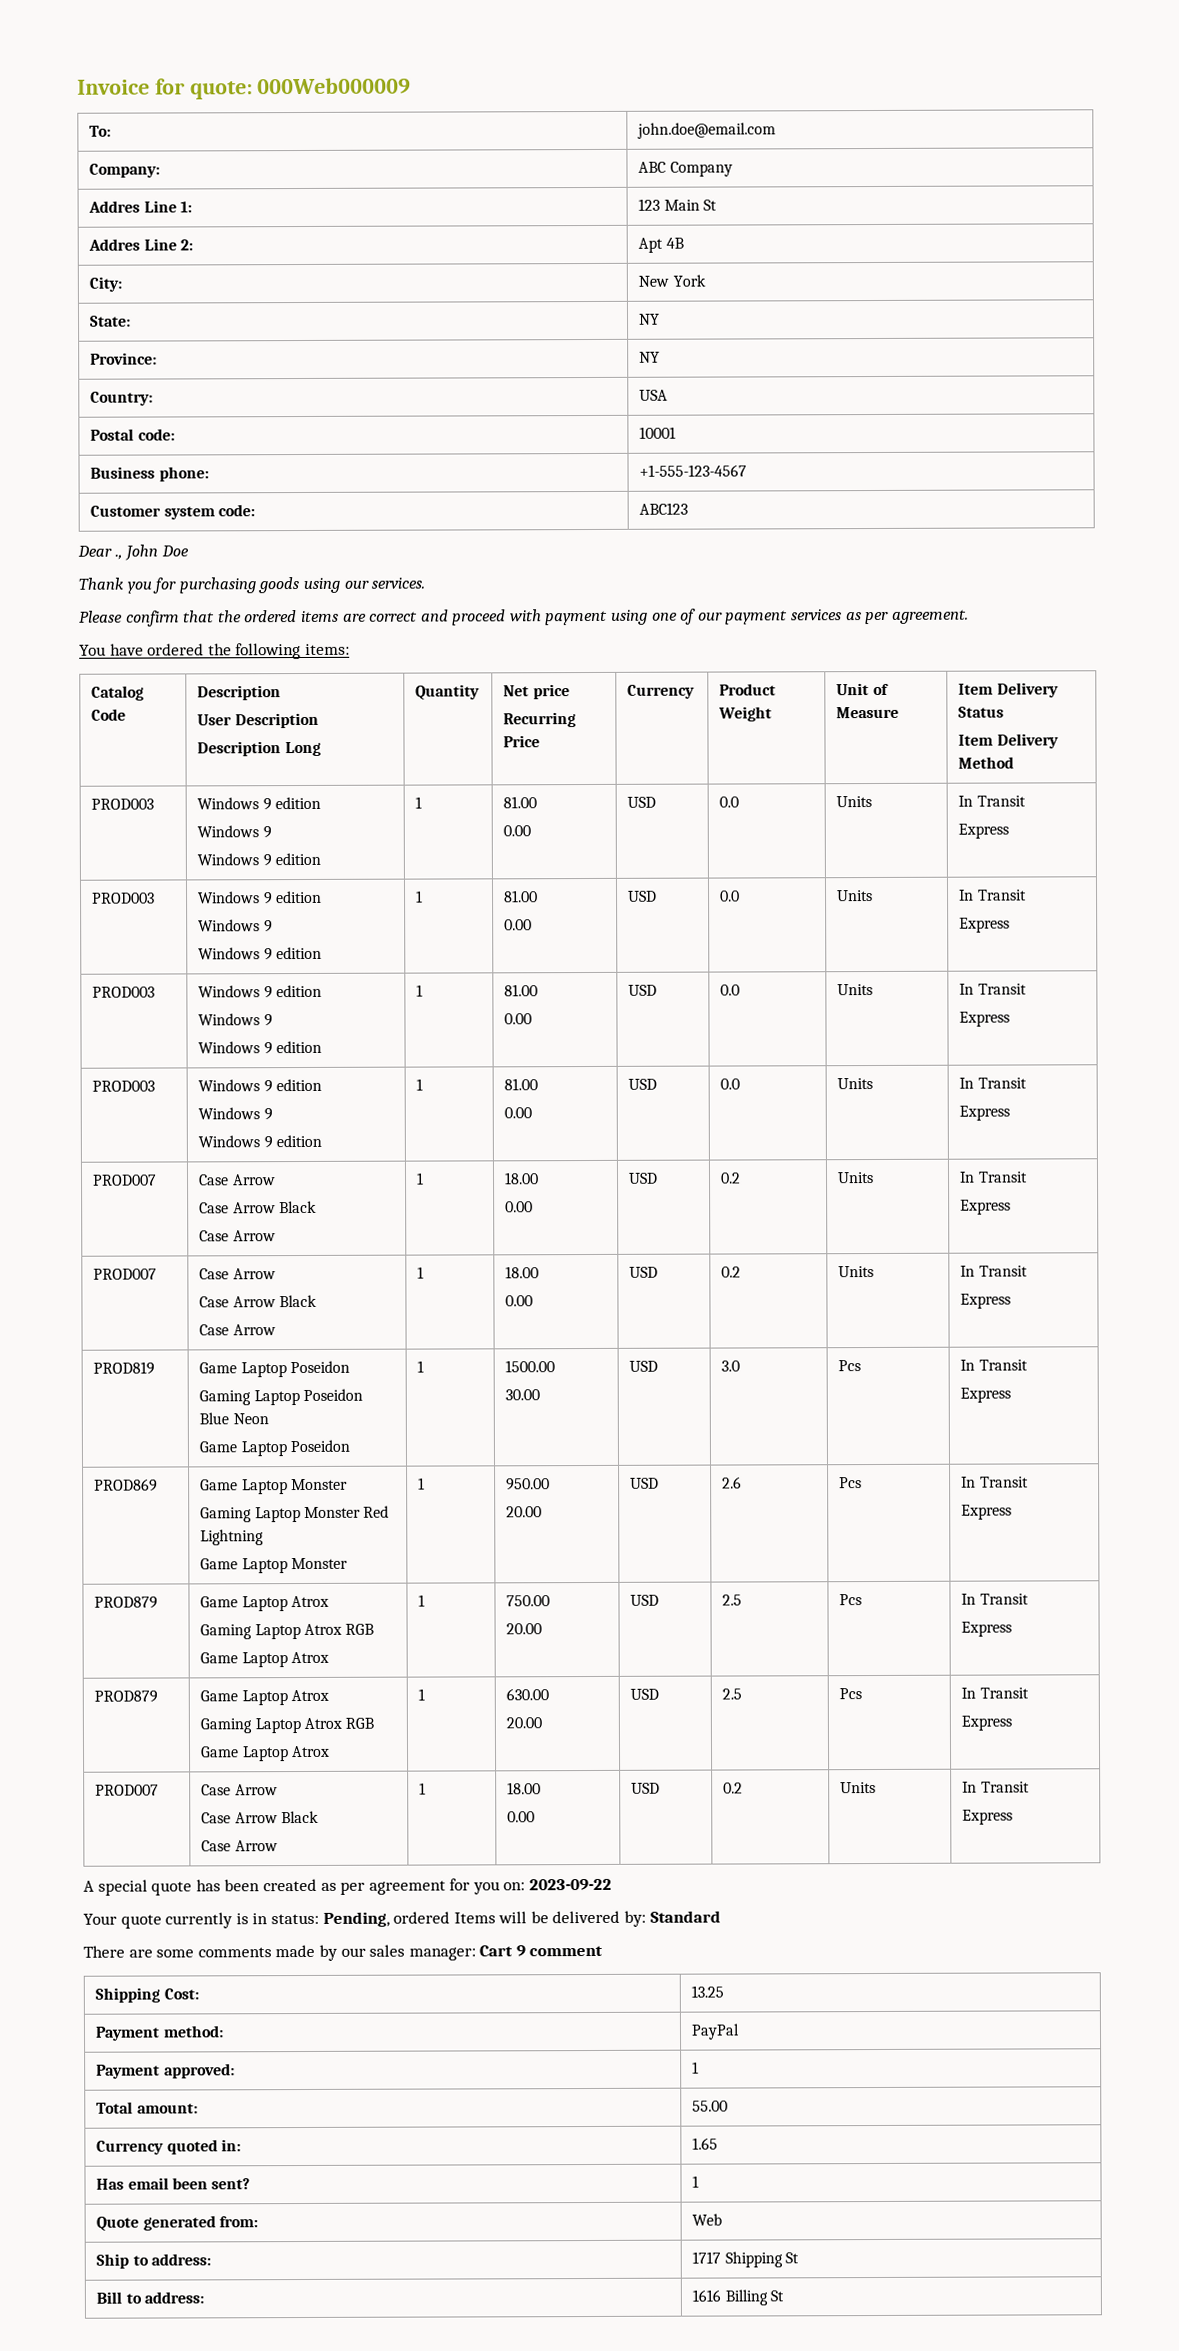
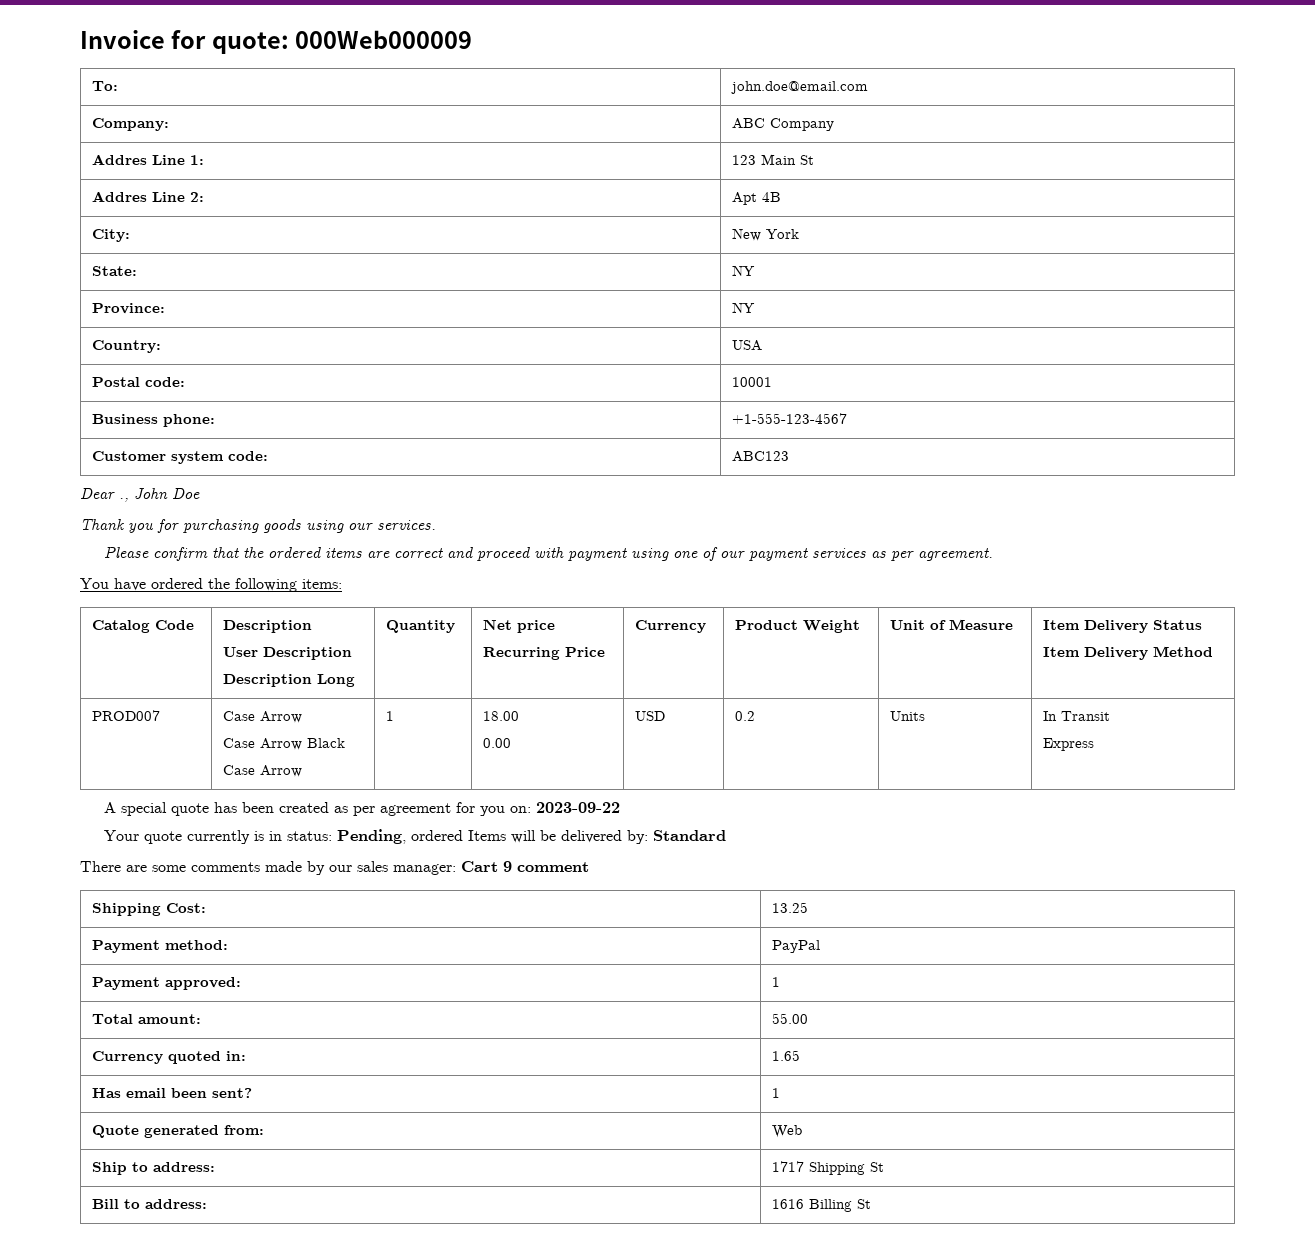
[91,798,155,810] [197,796,321,811] [197,825,272,839] [197,852,321,867] [415,796,423,809] [503,796,538,809] [503,825,532,837] [627,796,657,808] [719,796,740,808] [836,796,873,808] [958,795,1026,807] [958,823,1010,839] [92,892,156,904] [198,890,322,905] [198,919,273,933] [198,946,322,961] [416,890,424,903] [504,890,539,903] [504,919,533,931] [628,890,658,902] [720,890,741,902] [837,890,874,902] [959,889,1027,901] [959,917,1011,933] [92,986,156,998] [198,984,322,999] [198,1013,273,1027] [198,1040,322,1055] [416,984,424,997] [504,984,539,997] [504,1013,533,1025] [628,984,658,996] [720,984,741,996] [837,984,874,996] [959,983,1027,995] [959,1011,1011,1027] [92,1080,156,1092] [198,1078,322,1093] [198,1107,273,1121] [198,1134,322,1149] [416,1078,424,1091] [504,1078,539,1091] [504,1107,533,1119] [628,1078,658,1090] [720,1078,741,1090] [837,1078,874,1090] [959,1077,1027,1089] [959,1105,1011,1121] [92,1174,158,1186] [198,1174,276,1186] [199,1200,317,1214] [199,1230,276,1242] [416,1172,425,1185] [504,1172,540,1185] [505,1201,534,1213] [628,1172,659,1184] [720,1172,742,1184] [837,1172,875,1184] [959,1171,1028,1183] [960,1199,1012,1215] [93,1268,158,1280] [199,1268,276,1280] [199,1294,317,1308] [199,1324,276,1336] [417,1266,425,1279] [505,1266,540,1279] [505,1295,534,1307] [629,1266,659,1278] [721,1266,742,1278] [838,1266,875,1278] [960,1265,1028,1277] [960,1293,1012,1309] [93,1361,156,1375] [199,1360,350,1378] [199,1388,363,1406] [199,1412,269,1425] [199,1439,350,1457] [417,1360,425,1373] [505,1360,556,1373] [505,1389,541,1401] [629,1360,659,1372] [721,1360,741,1372] [838,1360,862,1372] [960,1359,1028,1371] [960,1387,1012,1403] [94,1478,159,1492] [200,1478,348,1495] [200,1505,389,1523] [200,1529,265,1546] [200,1557,348,1574] [418,1477,426,1490] [506,1478,551,1491] [506,1506,543,1518] [630,1477,660,1489] [722,1476,743,1489] [839,1477,863,1489] [961,1476,1029,1488] [961,1504,1013,1520] [94,1596,159,1609] [200,1595,329,1612] [200,1623,374,1640] [200,1651,329,1668] [418,1594,426,1607] [506,1595,551,1607] [506,1623,543,1635] [630,1594,660,1606] [722,1594,743,1606] [839,1594,863,1606] [961,1593,1029,1605] [961,1621,1013,1637] [94,1690,159,1703] [200,1689,329,1706] [200,1717,374,1734] [200,1745,330,1762] [418,1688,426,1701] [506,1688,550,1701] [506,1717,543,1729] [630,1688,660,1700] [722,1688,743,1700] [839,1688,863,1700] [961,1687,1029,1699] [961,1715,1013,1731] // PROD003 | Windows 9 edition // Windows 9 // Windows 9 edition | 1 | 81.00 // 0.00 | USD | 0.0 | Units | In Transit // Express // PROD003 | Windows 9 edition // Windows 9 // Windows 9 edition | 1 | 81.00 // 0.00 | USD | 0.0 | Units | In Transit // Express // PROD003 | Windows 9 edition // Windows 9 // Windows 9 edition | 1 | 81.00 // 0.00 | USD | 0.0 | Units | In Transit // Express // PROD003 | Windows 9 edition // Windows 9 // Windows 9 edition | 1 | 81.00 // 0.00 | USD | 0.0 | Units | In Transit // Express // PROD007 | Case Arrow // Case Arrow Black // Case Arrow | 1 | 18.00 // 0.00 | USD | 0.2 | Units | In Transit // Express // PROD007 | Case Arrow // Case Arrow Black // Case Arrow | 1 | 18.00 // 0.00 | USD | 0.2 | Units | In Transit // Express // PROD819 | Game Laptop Poseidon // Gaming Laptop Poseidon Blue Neon // Game Laptop Poseidon | 1 | 1500.00 // 30.00 | USD | 3.0 | Pcs | In Transit // Express // PROD869 | Game Laptop Monster // Gaming Laptop Monster Red Lightning // Game Laptop Monster | 1 | 950.00 // 20.00 | USD | 2.6 | Pcs | In Transit // Express // PROD879 | Game Laptop Atrox // Gaming Laptop Atrox RGB // Game Laptop Atrox | 1 | 750.00 // 20.00 | USD | 2.5 | Pcs | In Transit // Express // PROD879 | Game Laptop Atrox // Gaming Laptop Atrox RGB // Game Laptop Atrox | 1 | 630.00 // 20.00 | USD | 2.5 | Pcs | In Transit // Express -> (1214, 651) none

